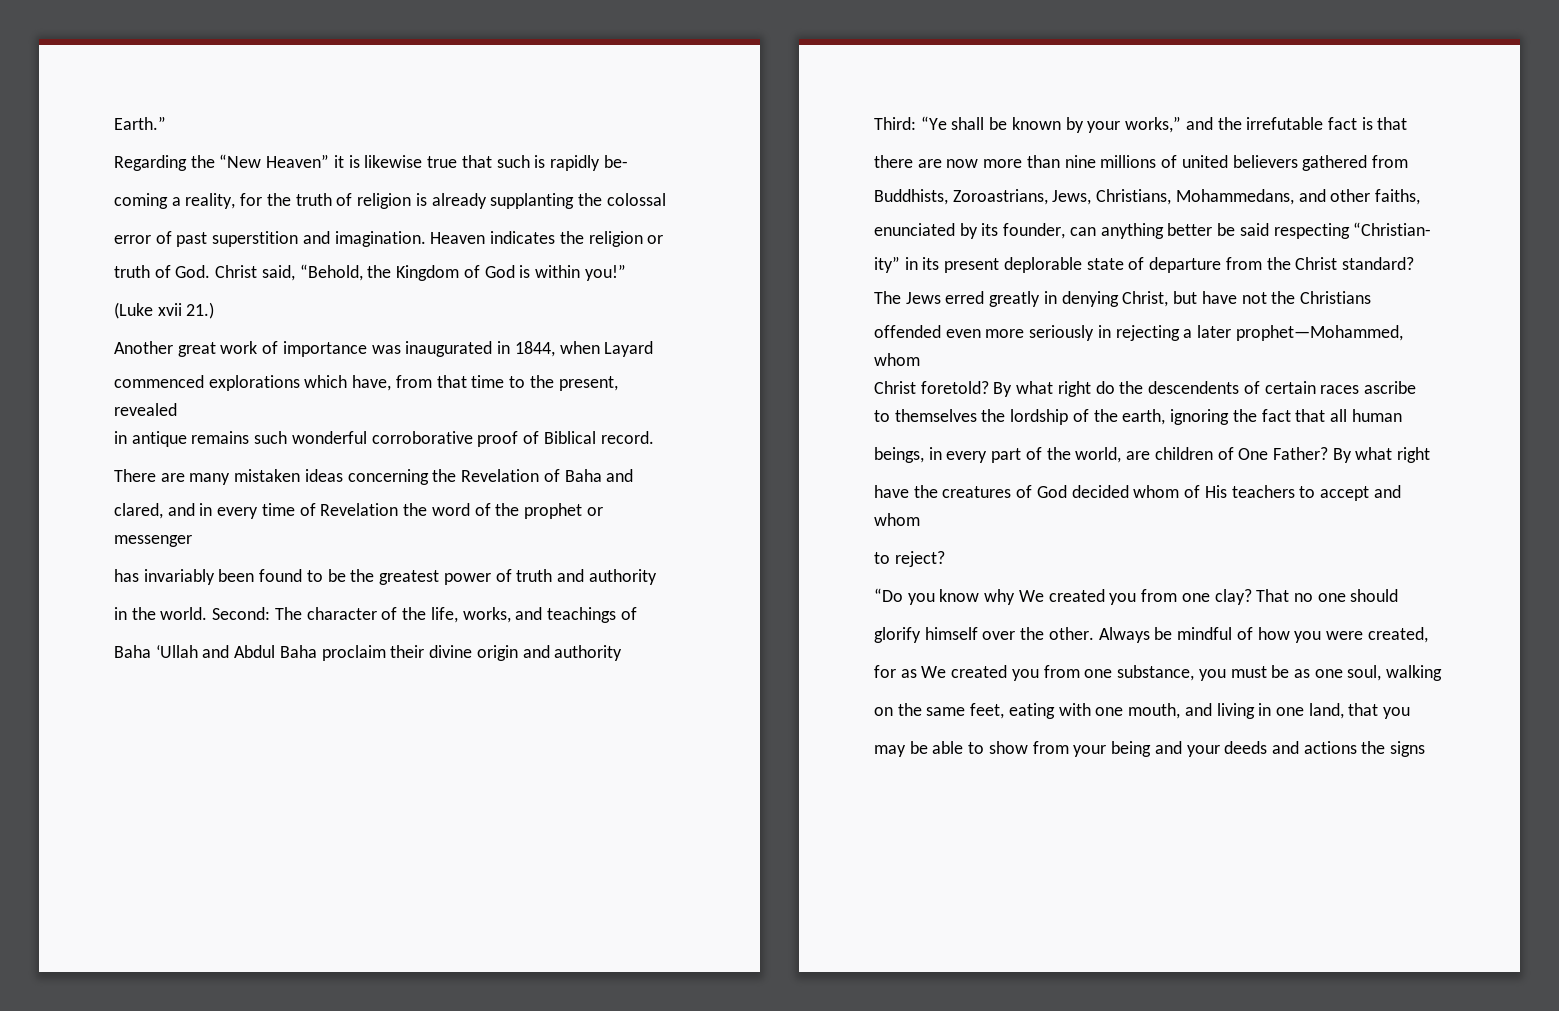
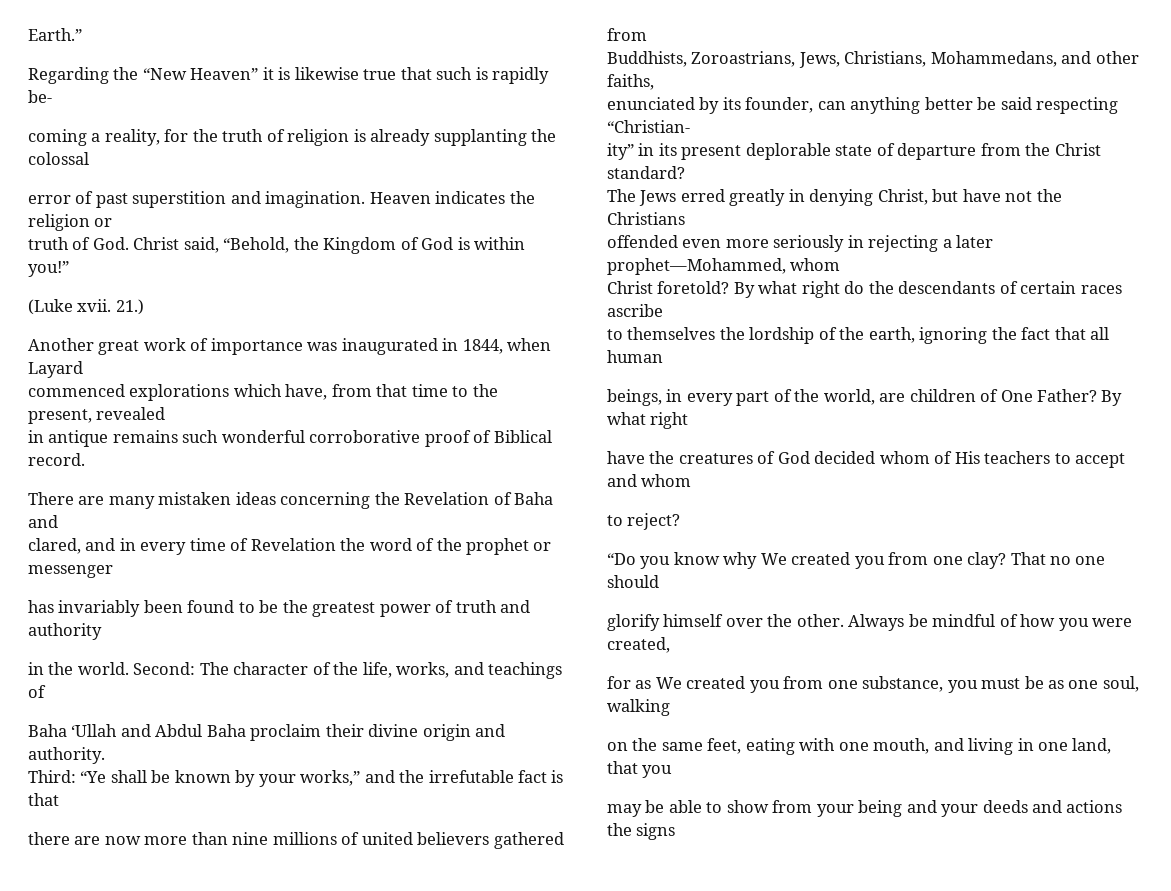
[157,303,182,316] xvii -> [77,299,112,312] xvii.
[554,645,623,661] authority -> [28,747,105,764] authority.
[1148,381,1240,394] descendents -> [898,281,996,294] descendants

